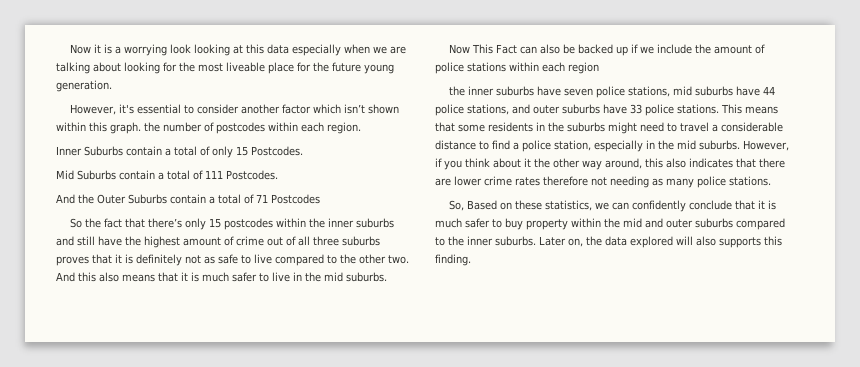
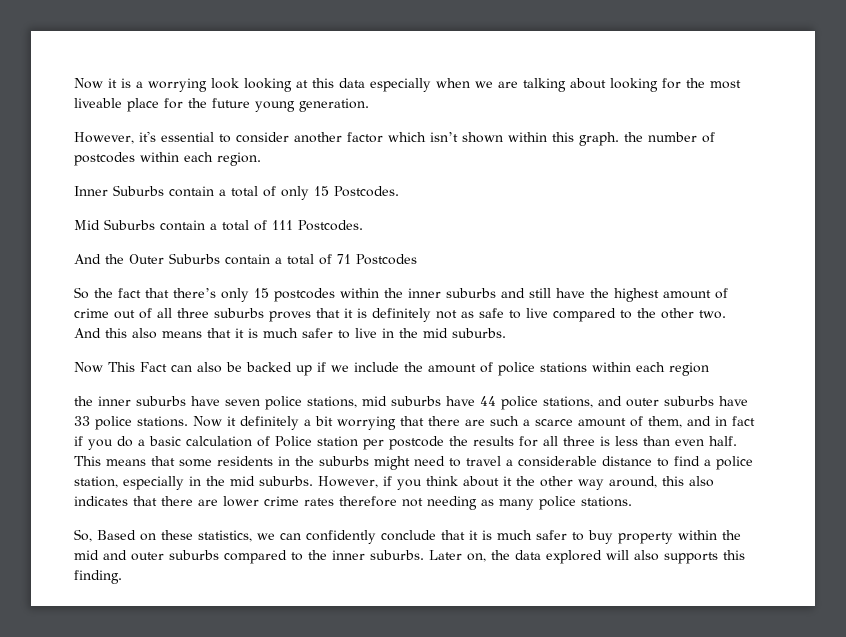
(719, 109) none -> [193,416,755,430] [74,436,737,450] Now it definitely a bit worrying that there are such a scarce amount of them, and in fact if you do a basic calculation of Police station per postcode the results for all three is less than even half.

